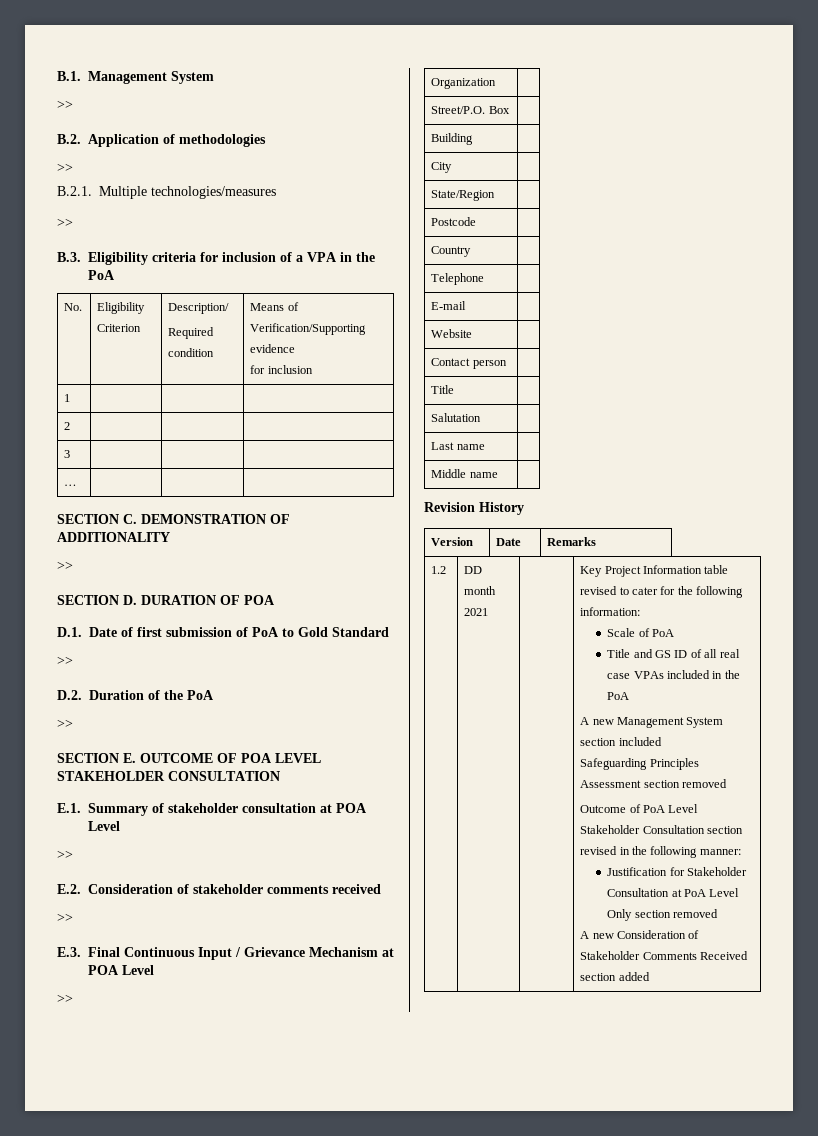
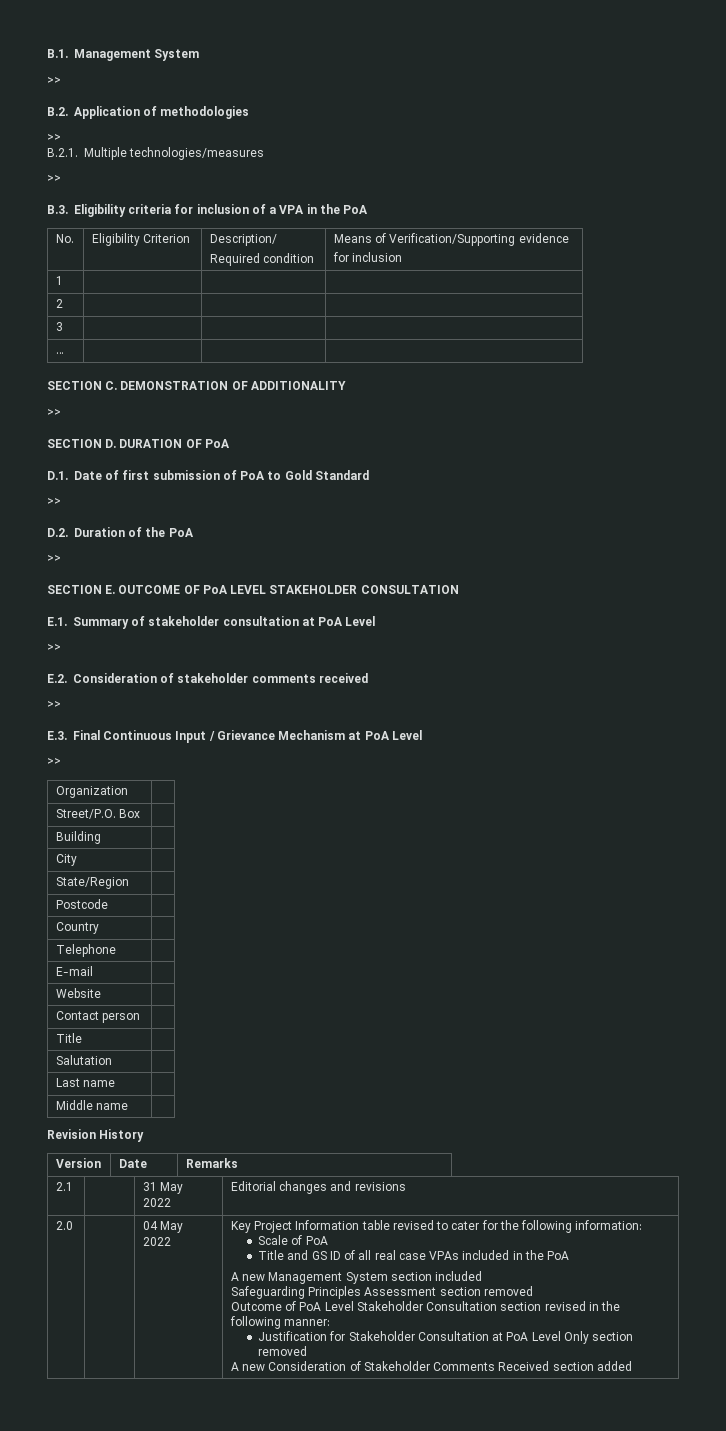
[244,595,275,605] POA -> [204,439,230,448] PoA
[241,753,272,763] POA -> [202,585,228,594] PoA
[336,803,367,813] POA -> [318,617,344,626] PoA
[88,965,119,975] POA -> [364,731,390,740] PoA
[431,566,447,574] [464,566,483,574] [464,586,497,595] [464,608,489,616] 1.2 | DD month 2021 | -> [55,1182,73,1191] [142,1182,184,1194] [142,1198,171,1207] [230,1181,406,1194] [55,1221,73,1230] [142,1221,184,1233] [142,1237,171,1246] 2.1 | | 31 May 2022 | Editorial changes and revisions // 2.0 | | 04 May 2022

